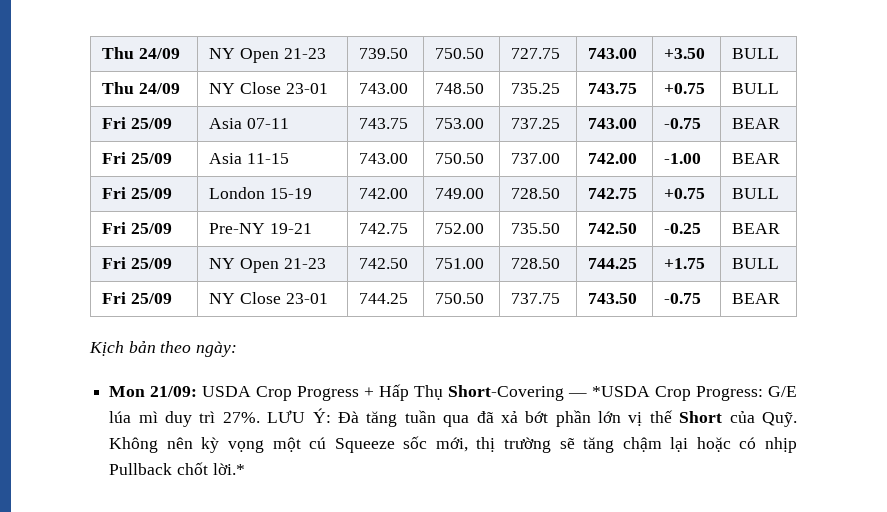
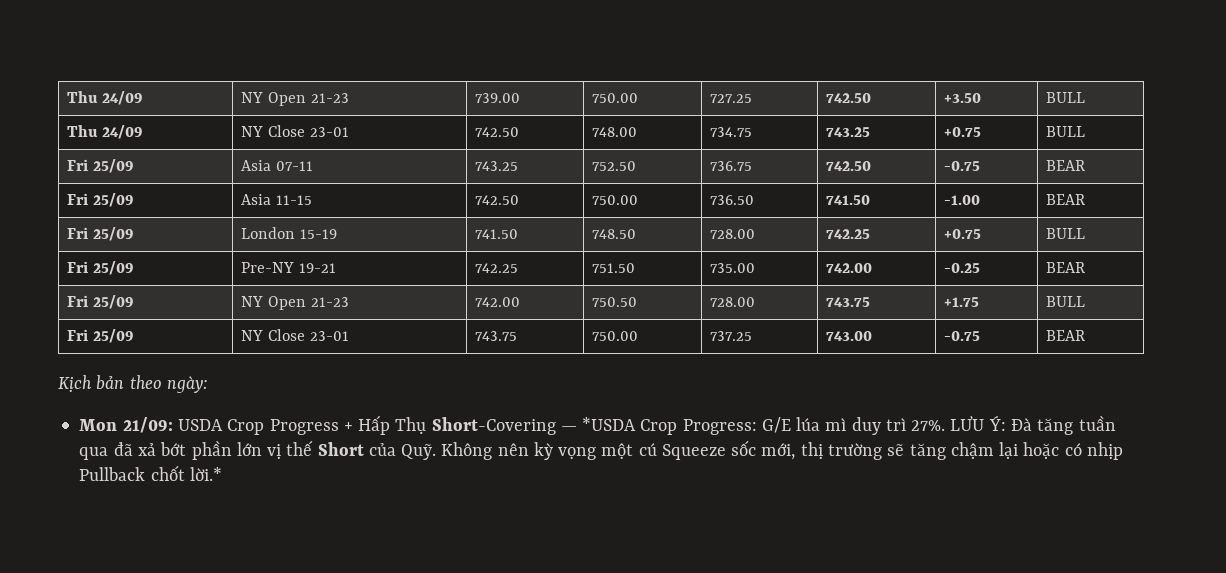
[359,48,409,59] [435,48,485,59] [511,48,561,59] [588,48,638,59] 739.50 | 750.50 | 727.75 | 743.00 -> [475,93,521,103] [592,93,639,103] [710,94,753,103] [826,93,872,103] 739.00 | 750.00 | 727.25 | 742.50
[359,83,409,94] [435,83,485,94] [511,83,561,94] [588,83,638,94] 743.00 | 748.50 | 735.25 | 743.75 -> [475,127,520,137] [592,127,638,137] [710,127,753,137] [826,127,871,137] 742.50 | 748.00 | 734.75 | 743.25
[359,118,409,129] [435,118,485,129] [511,118,561,129] [588,118,638,129] 743.75 | 753.00 | 737.25 | 743.00 -> [475,161,519,171] [592,161,637,171] [710,161,753,171] [826,161,872,171] 743.25 | 752.50 | 736.75 | 742.50
[359,153,409,164] [435,153,485,164] [511,153,561,164] [588,153,638,164] 743.00 | 750.50 | 737.00 | 742.00 -> [475,195,520,205] [592,195,639,205] [710,195,755,205] [826,195,871,205] 742.50 | 750.00 | 736.50 | 741.50
[359,188,409,199] [435,188,485,199] [511,188,561,199] [588,188,638,199] 742.00 | 749.00 | 728.50 | 742.75 -> [475,229,519,239] [592,229,637,239] [710,229,756,239] [826,229,871,239] 741.50 | 748.50 | 728.00 | 742.25
[359,223,409,234] [435,223,485,234] [511,223,561,234] [588,223,638,234] 742.75 | 752.00 | 735.50 | 742.50 -> [475,263,519,273] [592,263,636,273] [710,263,756,273] [826,263,873,273] 742.25 | 751.50 | 735.00 | 742.00
[359,258,409,269] [435,258,485,269] [511,258,561,269] [588,258,638,269] 742.50 | 751.00 | 728.50 | 744.25 -> [475,297,521,307] [592,297,638,307] [710,297,756,307] [826,297,871,307] 742.00 | 750.50 | 728.00 | 743.75
[359,293,409,304] [435,293,485,304] [511,293,561,304] [588,293,638,304] 744.25 | 750.50 | 737.75 | 743.50 -> [475,331,518,341] [592,331,639,341] [710,331,753,341] [826,331,873,341] 743.75 | 750.00 | 737.25 | 743.00

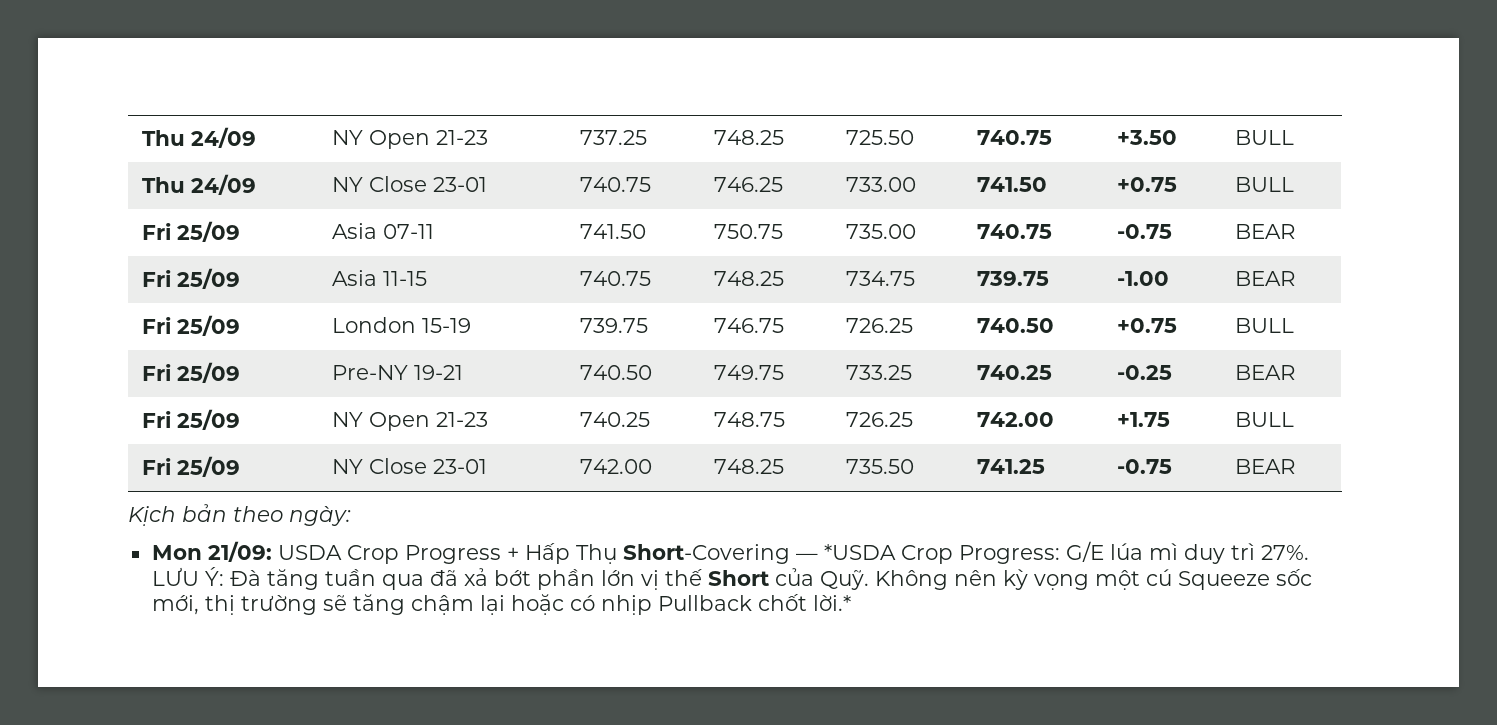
[475,93,521,103] [592,93,639,103] [710,94,753,103] [826,93,872,103] 739.00 | 750.00 | 727.25 | 742.50 -> [580,130,648,145] [714,130,785,145] [846,130,915,145] [977,130,1053,145] 737.25 | 748.25 | 725.50 | 740.75
[475,127,520,137] [592,127,638,137] [710,127,753,137] [826,127,871,137] 742.50 | 748.00 | 734.75 | 743.25 -> [580,177,652,192] [714,177,784,192] [846,177,917,192] [977,177,1048,192] 740.75 | 746.25 | 733.00 | 741.50
[475,161,519,171] [592,161,637,171] [710,161,753,171] [826,161,872,171] 743.25 | 752.50 | 736.75 | 742.50 -> [580,224,647,239] [714,224,784,239] [846,224,917,239] [977,224,1053,239] 741.50 | 750.75 | 735.00 | 740.75
[475,195,520,205] [592,195,639,205] [710,195,755,205] [826,195,871,205] 742.50 | 750.00 | 736.50 | 741.50 -> [580,271,652,286] [714,271,785,286] [846,271,916,286] [977,271,1050,286] 740.75 | 748.25 | 734.75 | 739.75
[475,229,519,239] [592,229,637,239] [710,229,756,239] [826,229,871,239] 741.50 | 748.50 | 728.00 | 742.25 -> [580,318,649,333] [714,318,785,333] [846,318,914,333] [977,318,1055,333] 739.75 | 746.75 | 726.25 | 740.50
[475,263,519,273] [592,263,636,273] [710,263,756,273] [826,263,873,273] 742.25 | 751.50 | 735.00 | 742.00 -> [580,365,653,380] [714,365,785,380] [846,365,913,380] [977,365,1053,380] 740.50 | 749.75 | 733.25 | 740.25
[475,297,521,307] [592,297,638,307] [710,297,756,307] [826,297,871,307] 742.00 | 750.50 | 728.00 | 743.75 -> [580,412,651,427] [714,412,786,427] [846,412,914,427] [977,412,1055,427] 740.25 | 748.75 | 726.25 | 742.00
[475,331,518,341] [592,331,639,341] [710,331,753,341] [826,331,873,341] 743.75 | 750.00 | 737.25 | 743.00 -> [580,459,653,474] [714,459,785,474] [846,459,915,474] [977,459,1046,474] 742.00 | 748.25 | 735.50 | 741.25

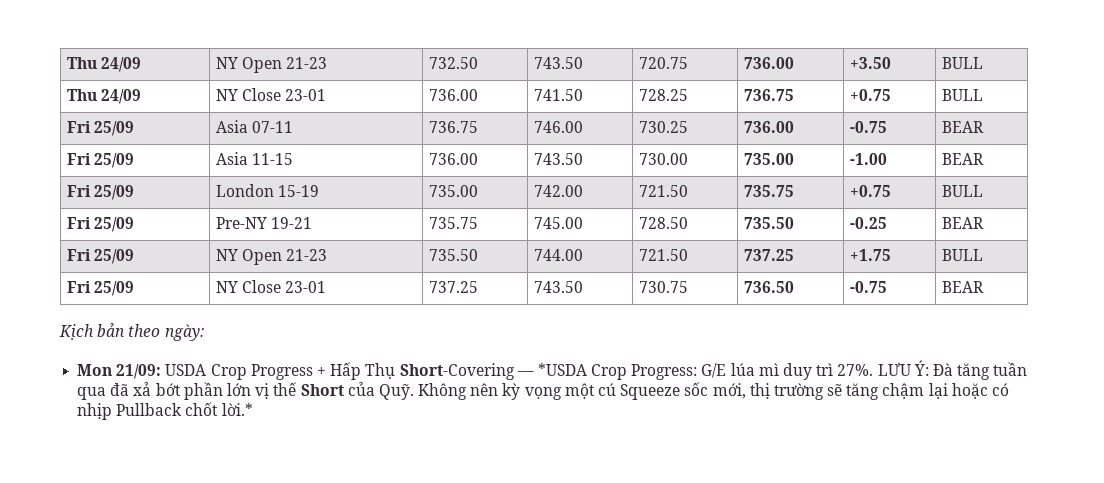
[580,130,648,145] [714,130,785,145] [846,130,915,145] [977,130,1053,145] 737.25 | 748.25 | 725.50 | 740.75 -> [428,57,478,69] [533,57,583,69] [638,57,688,69] [743,57,794,69] 732.50 | 743.50 | 720.75 | 736.00
[580,177,652,192] [714,177,784,192] [846,177,917,192] [977,177,1048,192] 740.75 | 746.25 | 733.00 | 741.50 -> [428,89,478,101] [533,89,583,101] [638,89,688,101] [743,89,794,101] 736.00 | 741.50 | 728.25 | 736.75
[580,224,647,239] [714,224,784,239] [846,224,917,239] [977,224,1053,239] 741.50 | 750.75 | 735.00 | 740.75 -> [428,121,478,133] [533,121,583,133] [638,121,688,133] [743,121,794,133] 736.75 | 746.00 | 730.25 | 736.00
[580,271,652,286] [714,271,785,286] [846,271,916,286] [977,271,1050,286] 740.75 | 748.25 | 734.75 | 739.75 -> [428,153,478,165] [533,153,583,165] [638,153,688,165] [743,153,794,165] 736.00 | 743.50 | 730.00 | 735.00
[580,318,649,333] [714,318,785,333] [846,318,914,333] [977,318,1055,333] 739.75 | 746.75 | 726.25 | 740.50 -> [428,185,478,197] [533,185,583,197] [638,185,688,197] [743,185,794,197] 735.00 | 742.00 | 721.50 | 735.75
[580,365,653,380] [714,365,785,380] [846,365,913,380] [977,365,1053,380] 740.50 | 749.75 | 733.25 | 740.25 -> [428,217,478,229] [533,217,583,229] [638,217,688,229] [743,217,794,229] 735.75 | 745.00 | 728.50 | 735.50
[580,412,651,427] [714,412,786,427] [846,412,914,427] [977,412,1055,427] 740.25 | 748.75 | 726.25 | 742.00 -> [428,249,478,261] [533,249,583,261] [638,249,688,261] [743,249,794,261] 735.50 | 744.00 | 721.50 | 737.25
[580,459,653,474] [714,459,785,474] [846,459,915,474] [977,459,1046,474] 742.00 | 748.25 | 735.50 | 741.25 -> [428,281,478,293] [533,281,583,293] [638,281,688,293] [743,281,794,293] 737.25 | 743.50 | 730.75 | 736.50

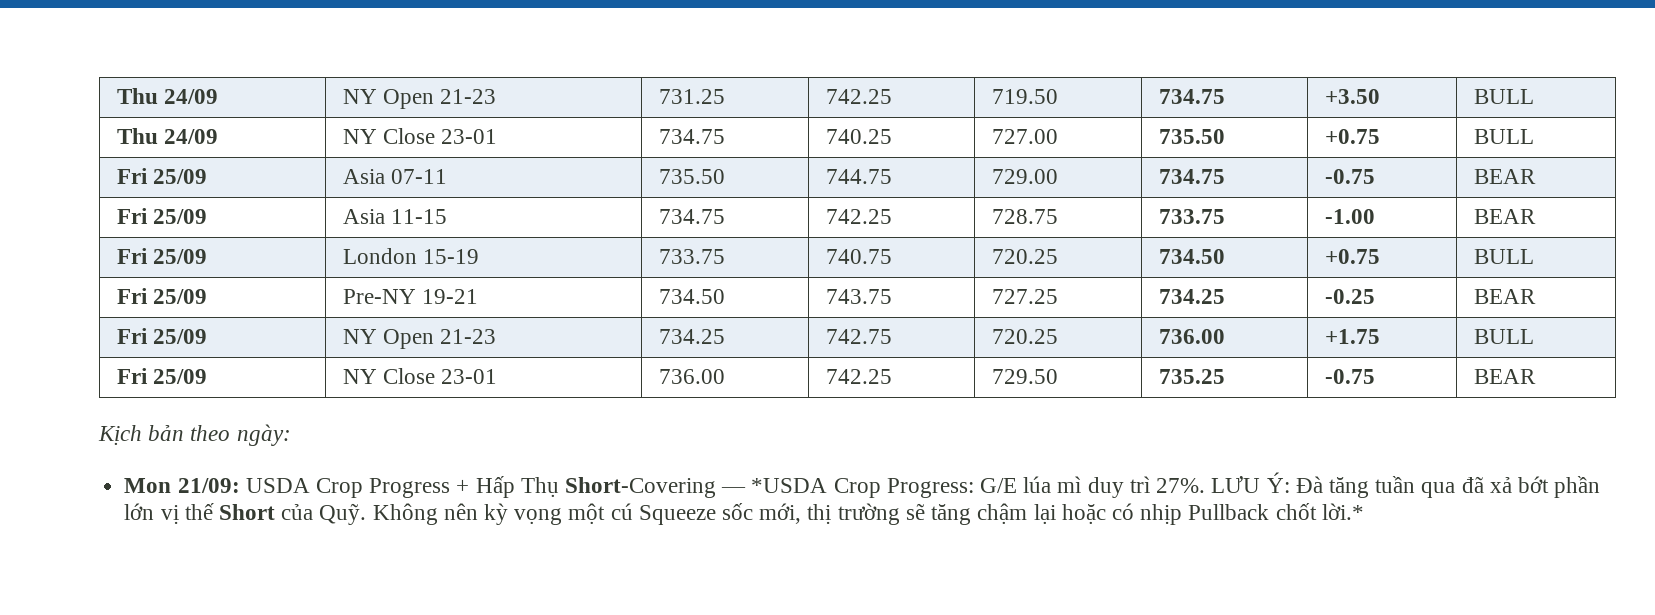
[428,57,478,69] [533,57,583,69] [638,57,688,69] [743,57,794,69] 732.50 | 743.50 | 720.75 | 736.00 -> [658,89,725,104] [825,89,892,104] [991,89,1058,104] [1158,89,1225,104] 731.25 | 742.25 | 719.50 | 734.75
[428,89,478,101] [533,89,583,101] [638,89,688,101] [743,89,794,101] 736.00 | 741.50 | 728.25 | 736.75 -> [658,129,725,144] [825,129,892,144] [991,129,1058,144] [1158,129,1225,144] 734.75 | 740.25 | 727.00 | 735.50
[428,121,478,133] [533,121,583,133] [638,121,688,133] [743,121,794,133] 736.75 | 746.00 | 730.25 | 736.00 -> [658,169,725,184] [825,169,892,184] [991,169,1058,184] [1158,169,1225,184] 735.50 | 744.75 | 729.00 | 734.75
[428,153,478,165] [533,153,583,165] [638,153,688,165] [743,153,794,165] 736.00 | 743.50 | 730.00 | 735.00 -> [658,209,725,224] [825,209,892,224] [991,209,1058,224] [1158,209,1225,224] 734.75 | 742.25 | 728.75 | 733.75
[428,185,478,197] [533,185,583,197] [638,185,688,197] [743,185,794,197] 735.00 | 742.00 | 721.50 | 735.75 -> [658,249,725,264] [825,249,892,264] [991,249,1058,264] [1158,249,1225,264] 733.75 | 740.75 | 720.25 | 734.50
[428,217,478,229] [533,217,583,229] [638,217,688,229] [743,217,794,229] 735.75 | 745.00 | 728.50 | 735.50 -> [658,289,725,304] [825,289,892,304] [991,289,1058,304] [1158,289,1225,304] 734.50 | 743.75 | 727.25 | 734.25
[428,249,478,261] [533,249,583,261] [638,249,688,261] [743,249,794,261] 735.50 | 744.00 | 721.50 | 737.25 -> [658,329,725,344] [825,329,892,344] [991,329,1058,344] [1158,329,1225,344] 734.25 | 742.75 | 720.25 | 736.00
[428,281,478,293] [533,281,583,293] [638,281,688,293] [743,281,794,293] 737.25 | 743.50 | 730.75 | 736.50 -> [658,369,725,384] [825,369,892,384] [991,369,1058,384] [1158,369,1225,384] 736.00 | 742.25 | 729.50 | 735.25

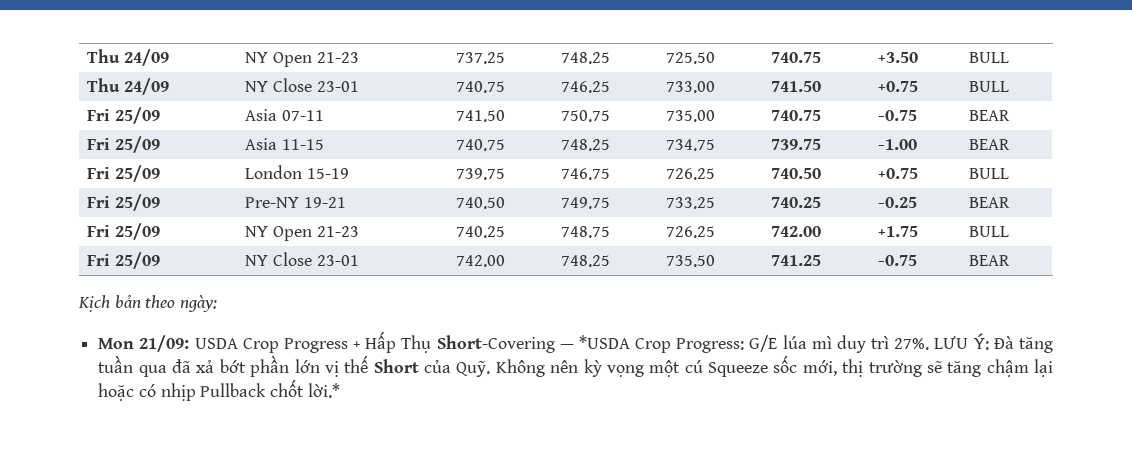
[658,89,725,104] [825,89,892,104] [991,89,1058,104] [1158,89,1225,104] 731.25 | 742.25 | 719.50 | 734.75 -> [456,52,506,64] [561,52,611,64] [666,52,716,64] [771,52,822,63] 737.25 | 748.25 | 725.50 | 740.75
[658,129,725,144] [825,129,892,144] [991,129,1058,144] [1158,129,1225,144] 734.75 | 740.25 | 727.00 | 735.50 -> [456,81,506,93] [561,81,611,93] [666,81,716,93] [771,81,822,92] 740.75 | 746.25 | 733.00 | 741.50
[658,169,725,184] [825,169,892,184] [991,169,1058,184] [1158,169,1225,184] 735.50 | 744.75 | 729.00 | 734.75 -> [456,110,506,122] [561,110,611,122] [666,110,716,122] [771,110,822,121] 741.50 | 750.75 | 735.00 | 740.75
[658,209,725,224] [825,209,892,224] [991,209,1058,224] [1158,209,1225,224] | 734.75 | 742.25 | 728.75 | 733.75 -> [456,139,506,151] [561,139,611,151] [666,139,716,151] [771,139,822,150] | 740.75 | 748.25 | 734.75 | 739.75
[658,249,725,264] [825,249,892,264] [991,249,1058,264] [1158,249,1225,264] 733.75 | 740.75 | 720.25 | 734.50 -> [456,168,506,180] [561,168,611,180] [666,168,716,180] [771,168,822,179] 739.75 | 746.75 | 726.25 | 740.50
[658,289,725,304] [825,289,892,304] [991,289,1058,304] [1158,289,1225,304] 734.50 | 743.75 | 727.25 | 734.25 -> [456,197,506,209] [561,197,611,209] [666,197,716,209] [771,197,822,208] 740.50 | 749.75 | 733.25 | 740.25
[658,329,725,344] [825,329,892,344] [991,329,1058,344] [1158,329,1225,344] 734.25 | 742.75 | 720.25 | 736.00 -> [456,226,506,238] [561,226,611,238] [666,226,716,238] [771,226,822,237] 740.25 | 748.75 | 726.25 | 742.00
[658,369,725,384] [825,369,892,384] [991,369,1058,384] [1158,369,1225,384] 736.00 | 742.25 | 729.50 | 735.25 -> [456,255,506,267] [561,255,611,267] [666,255,716,267] [771,255,822,266] 742.00 | 748.25 | 735.50 | 741.25

